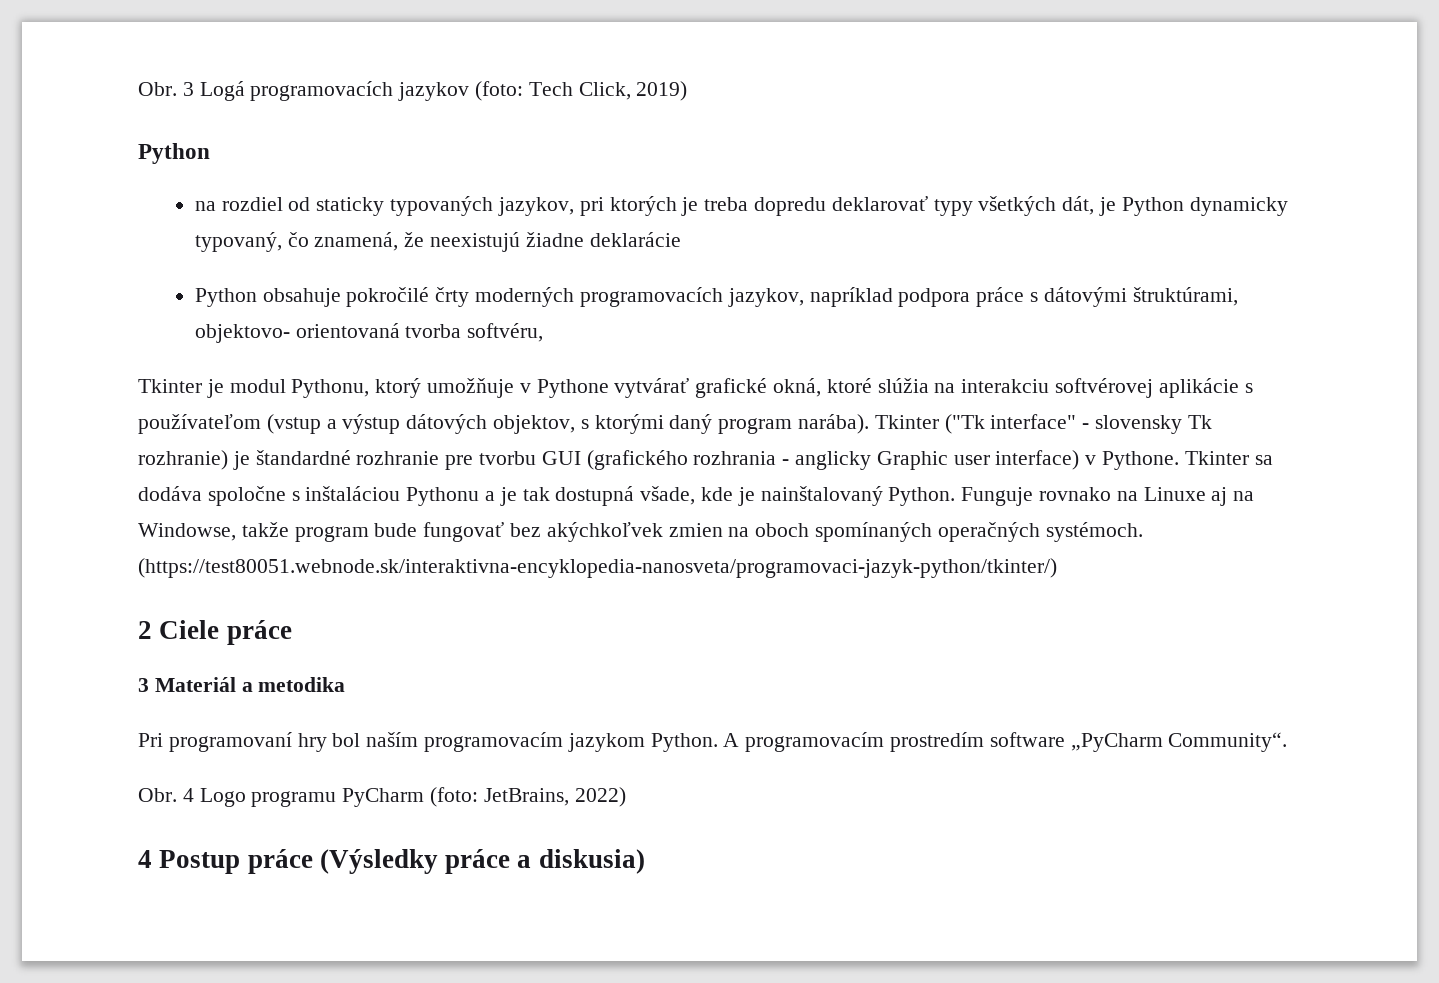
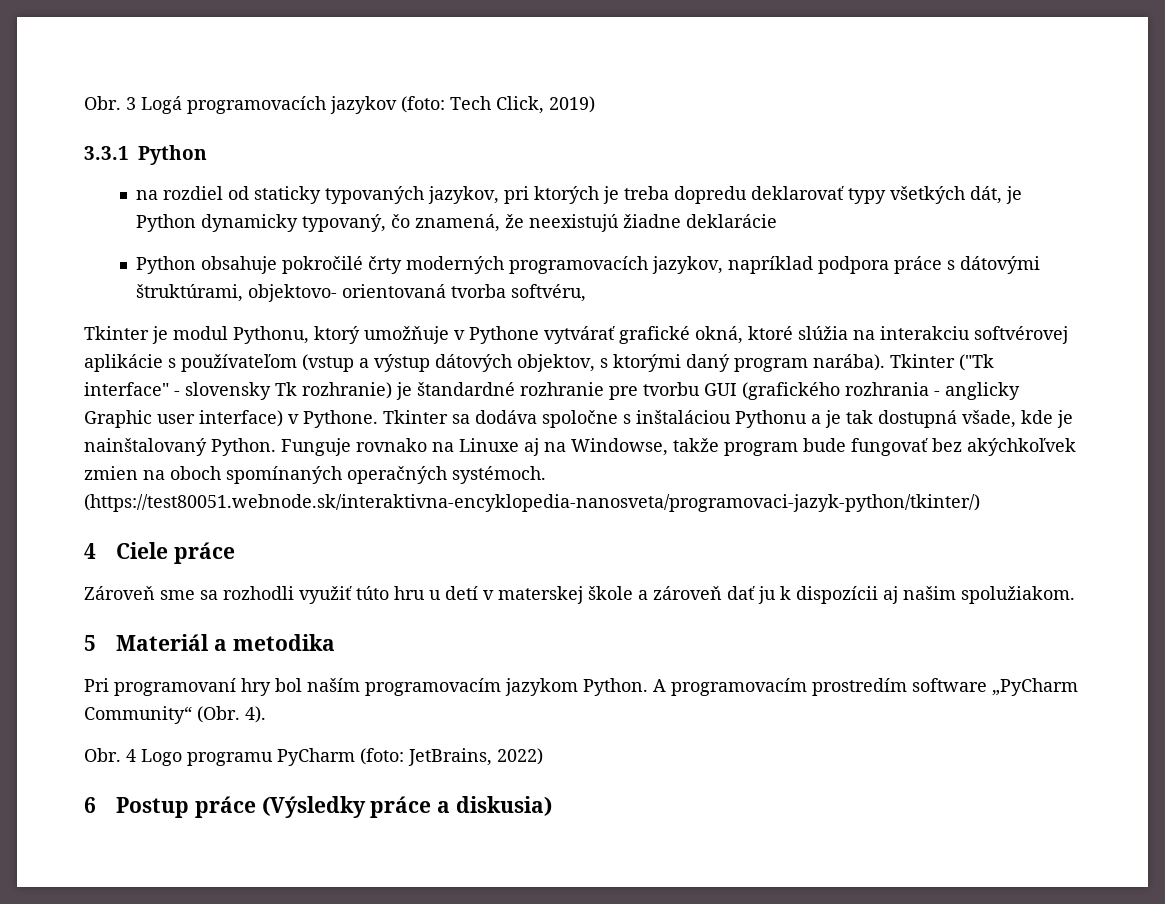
(688, 91) none -> [84,146,129,160] 3.3.1
[138,621,152,639] 2 -> [84,543,96,559] 4
[138,678,149,692] 3 -> [84,586,1075,604] [84,635,96,651] Zároveň sme sa rozhodli využiť túto hru u detí v materskej škole a zároveň dať ju k dispozícii aj našim spolužiakom. // 5
[1168,732,1288,752] Community“. -> [84,706,266,724] Community“ (Obr. 4).
[138,850,152,868] 4 -> [84,797,96,813] 6

